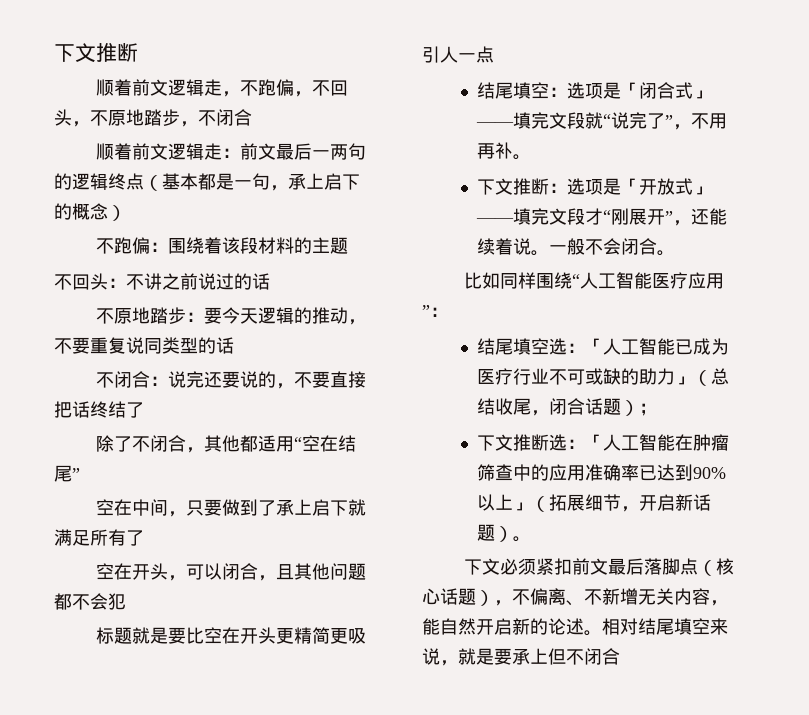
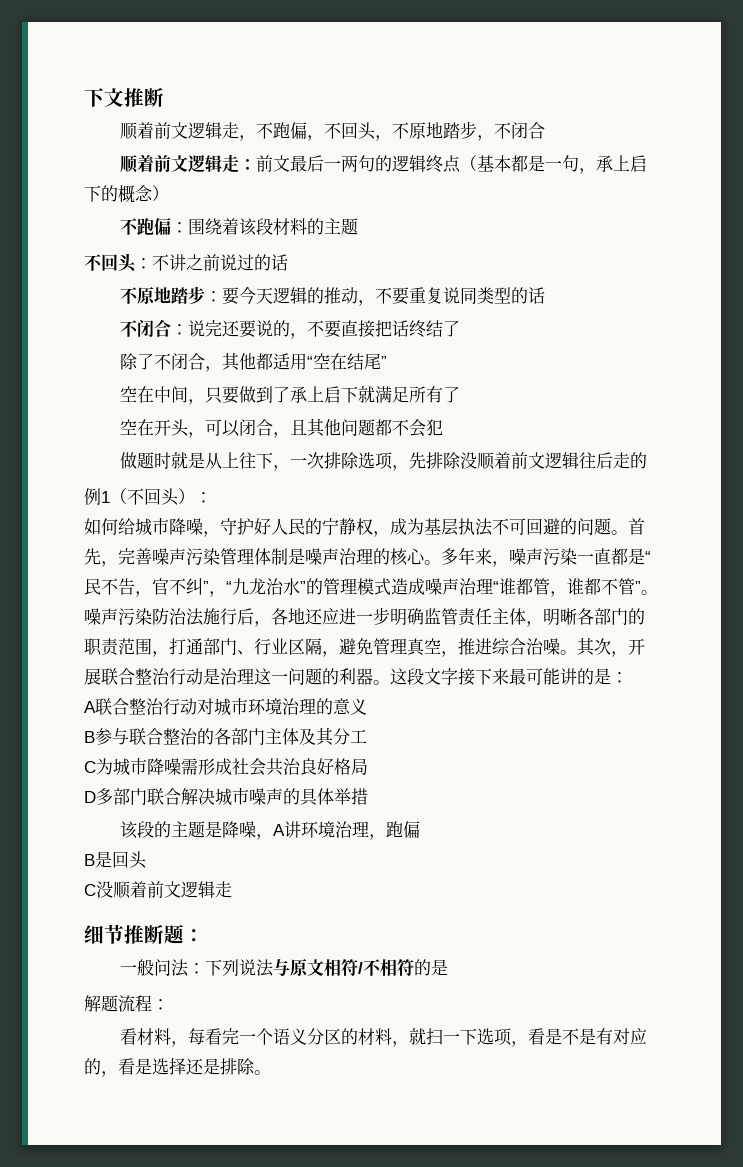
[95,627,366,644] [422,46,494,63] [476,82,711,99] [475,112,727,130] [476,142,531,160] [476,178,711,195] [475,208,727,226] [476,238,675,256] [463,272,724,289] [422,305,448,317] [476,338,729,355] [476,368,729,386] [476,398,657,416] [476,434,729,451] [476,464,726,481] [476,494,711,512] [476,524,531,542] [463,558,734,576] [422,588,728,606] [422,618,728,636] [422,648,620,666] 标题就是要比空在开头更精简更吸引人一点 // 结尾填空：选项是「闭合式」——填完文段就“说完了”，不用再补。 // 下文推断：选项是「开放式」——填完文段才“刚展开”，还能续着说。一般不会闭合。 // 比如同样围绕“人工智能医疗应用”： // 结尾填空选：「人工智能已成为医疗行业不可或缺的助力」（总结收尾，闭合话题）； // 下文推断选：「人工智能在肿瘤筛查中的应用准确率已达到90%以上」（拓展细节，开启新话题）。 // 下文必须紧扣前文最后落脚点（核心话题），不偏离、不新增无关内容，能自然开启新的论述。相对结尾填空来说，就是要承上但不闭合 -> [120,451,648,471] [84,488,212,506] [84,518,645,537] [84,547,651,567] [84,578,658,597] [84,607,645,627] [84,637,645,657] [84,668,628,686] [84,698,367,716] [84,727,367,746] [84,758,368,776] [84,788,368,806] [120,821,421,840] [84,851,147,869] [84,881,232,899] [84,924,204,944] [120,959,449,977] [84,995,169,1012] [120,1027,648,1047] [84,1057,271,1077] 做题时就是从上往下，一次排除选项，先排除没顺着前文逻辑往后走的 // 例1（不回头）： // 如何给城市降噪，守护好人民的宁静权，成为基层执法不可回避的问题。首先，完善噪声污染管理体制是噪声治理的核心。多年来，噪声污染一直都是“民不告，官不纠”，“九龙治水”的管理模式造成噪声治理“谁都管，谁都不管”。噪声污染防治法施行后，各地还应进一步明确监管责任主体，明晰各部门的职责范围，打通部门、行业区隔，避免管理真空，推进综合治噪。其次，开展联合整治行动是治理这一问题的利器。这段文字接下来最可能讲的是： // A联合整治行动对城市环境治理的意义 // B参与联合整治的各部门主体及其分工 // C为城市降噪需形成社会共治良好格局 // D多部门联合解决城市噪声的具体举措 // 该段的主题是降噪，A讲环境治理，跑偏 // B是回头 // C没顺着前文逻辑走 // 细节推断题： // 一般问法：下列说法与原文相符/不相符的是 // 解题流程： // 看材料，每看完一个语义分区的材料，就扫一下选项，看是不是有对应的，看是选择还是排除。

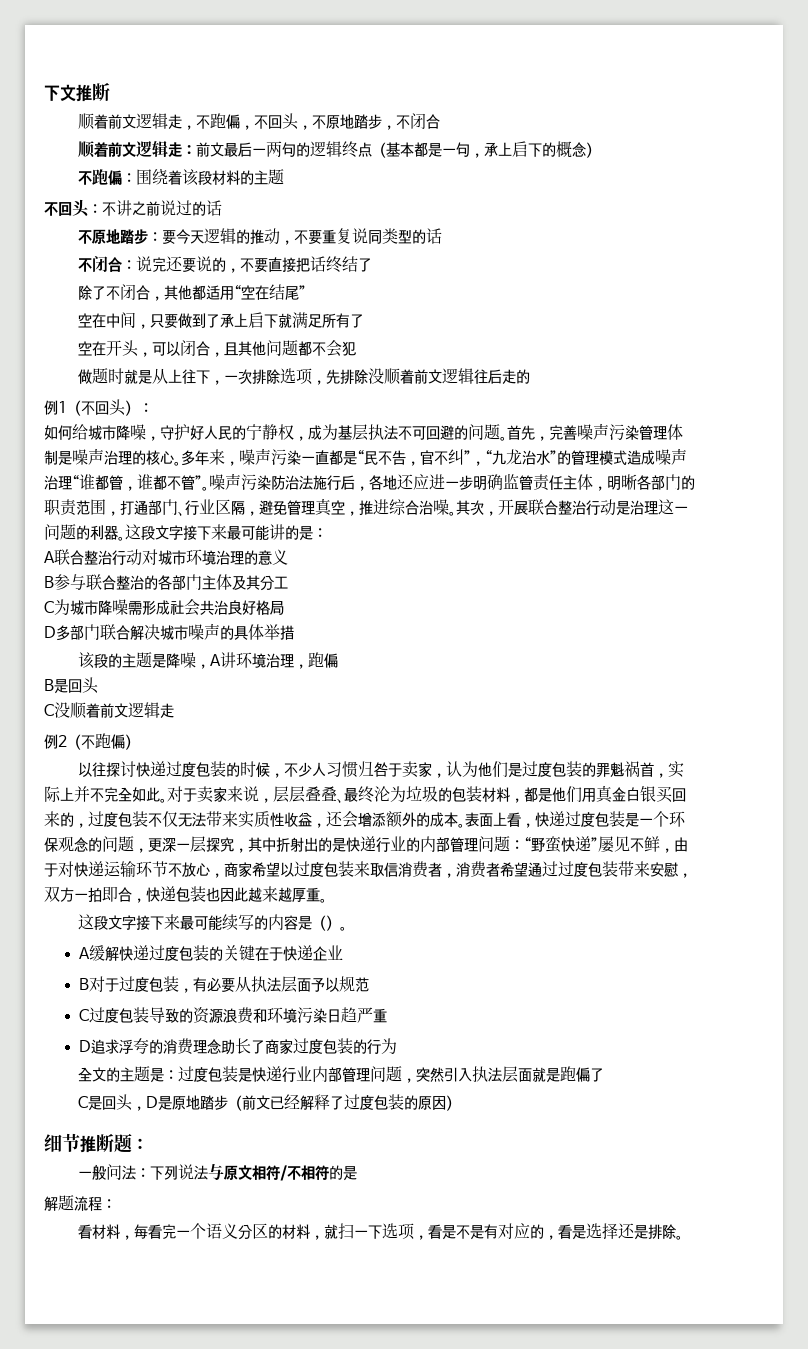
(232, 889) none -> [44,733,139,750] [77,761,684,778] [44,785,686,803] [44,811,686,828] [44,836,688,853] [44,861,692,878] [44,886,327,903] [77,914,347,931] [79,945,344,962] [79,976,370,993] [79,1007,388,1024] [79,1038,398,1055] [77,1066,604,1083] [77,1094,460,1111] // 例2（不跑偏） // 以往探讨快递过度包装的时候，不少人习惯归咎于卖家，认为他们是过度包装的罪魁祸首，实际上并不完全如此。对于卖家来说，层层叠叠、最终沦为垃圾的包装材料，都是他们用真金白银买回来的，过度包装不仅无法带来实质性收益，还会增添额外的成本。表面上看，快递过度包装是一个环保观念的问题，更深一层探究，其中折射出的是快递行业的内部管理问题：“野蛮快递”屡见不鲜，由于对快递运输环节不放心，商家希望以过度包装来取信消费者，消费者希望通过过度包装带来安慰，双方一拍即合，快递包装也因此越来越厚重。 // 这段文字接下来最可能续写的内容是（）。 // A缓解快递过度包装的关键在于快递企业 // B对于过度包装，有必要从执法层面予以规范 // C过度包装导致的资源浪费和环境污染日趋严重 // D追求浮夸的消费理念助长了商家过度包装的行为 // 全文的主题是：过度包装是快递行业内部管理问题，突然引入执法层面就是跑偏了 // C是回头，D是原地踏步（前文已经解释了过度包装的原因）

